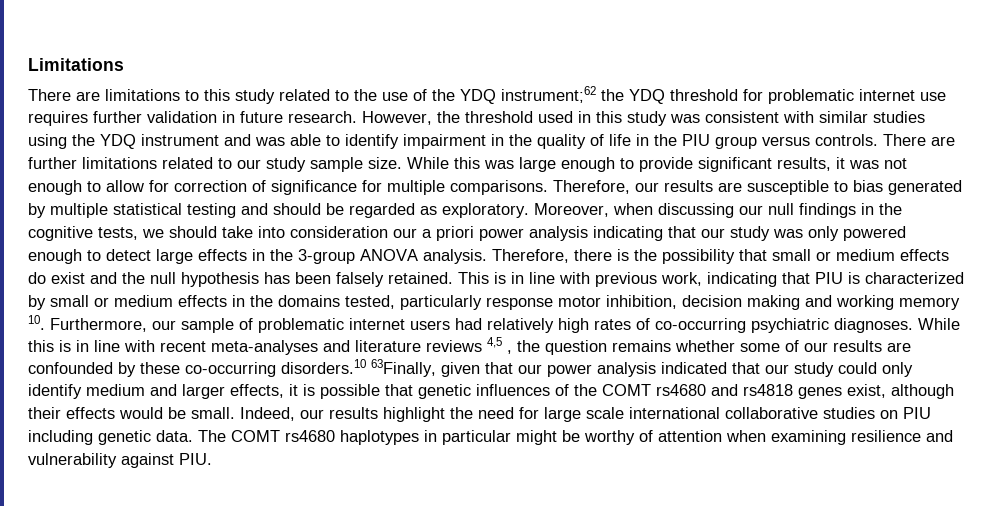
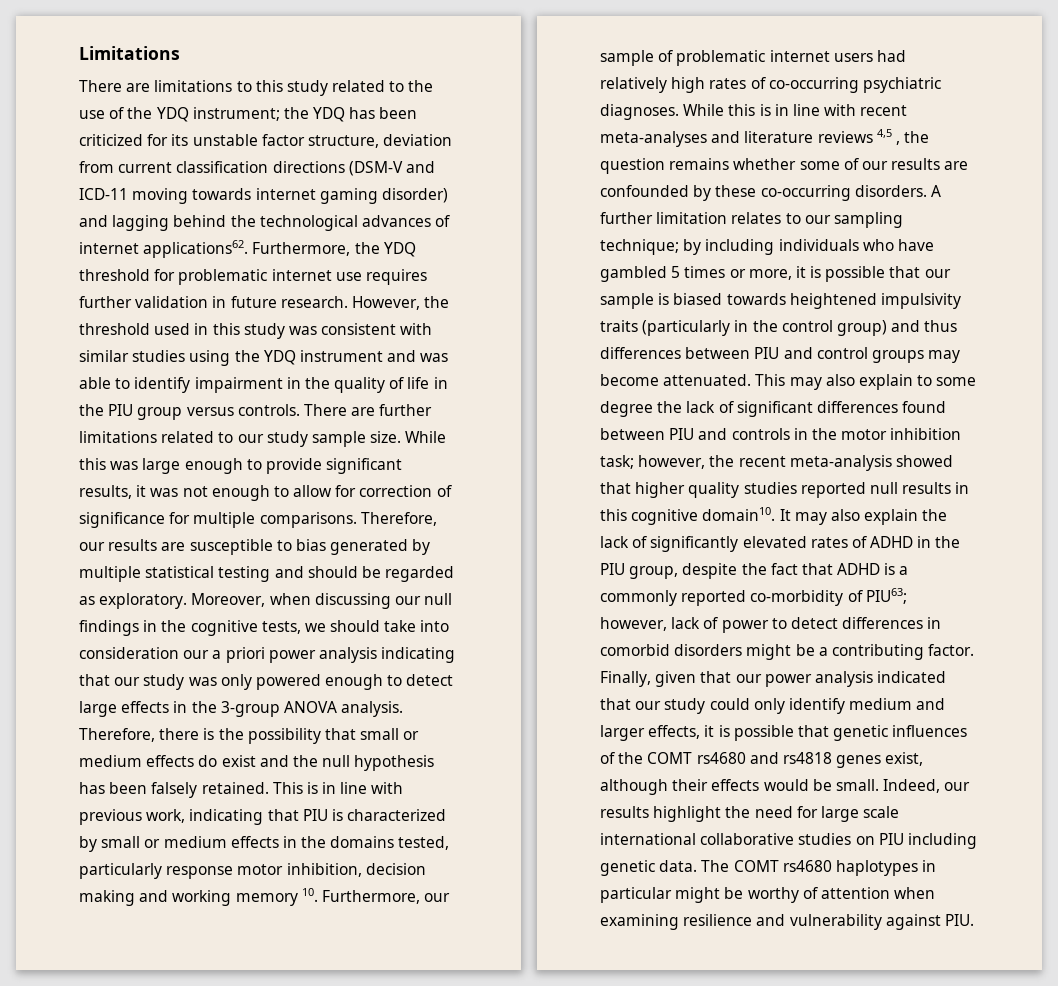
[501,86,596,103] instrument;62 -> [192,107,418,122] [79,134,453,148] [79,161,435,176] [79,188,448,204] [79,215,451,231] [79,240,351,258] instrument; the YDQ has been criticized for its unstable factor structure, deviation from current classification directions (DSM-V and ICD-11 moving towards internet gaming disorder) and lagging behind the technological advances of internet applications62. Furthermore,
[281,359,436,377] disorders.10 63Finally, -> [854,185,941,197] [600,212,903,228] [600,239,934,255] [600,266,951,282] [600,293,961,309] [600,320,958,336] [600,347,961,363] [600,374,977,390] [600,401,947,417] [600,428,962,440] [600,455,953,471] [600,482,970,498] [600,507,948,525] [600,536,961,552] [600,563,909,579] [600,588,907,606] [600,617,942,633] [600,644,975,660] [600,671,651,687] disorders. A further limitation relates to our sampling technique; by including individuals who have gambled 5 times or more, it is possible that our sample is biased towards heightened impulsivity traits (particularly in the control group) and thus differences between PIU and control groups may become attenuated. This may also explain to some degree the lack of significant differences found between PIU and controls in the motor inhibition task; however, the recent meta-analysis showed that higher quality studies reported null results in this cognitive domain10. It may also explain the lack of significantly elevated rates of ADHD in the PIU group, despite the fact that ADHD is a commonly reported co-morbidity of PIU63; however, lack of power to detect differences in comorbid disorders might be a contributing factor. Finally,

